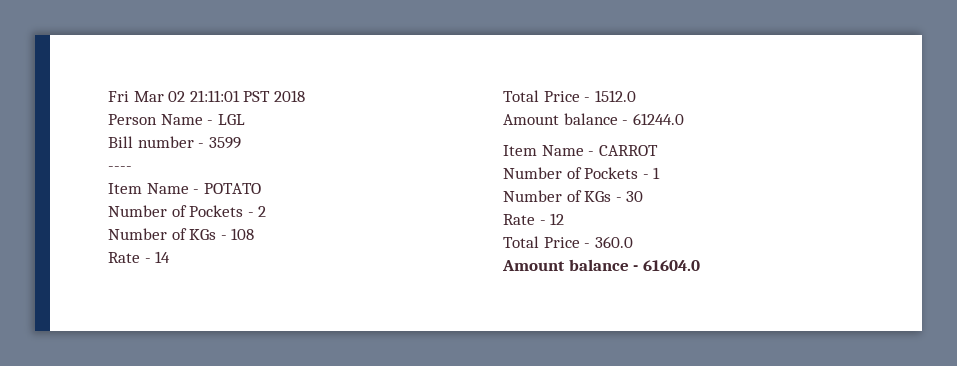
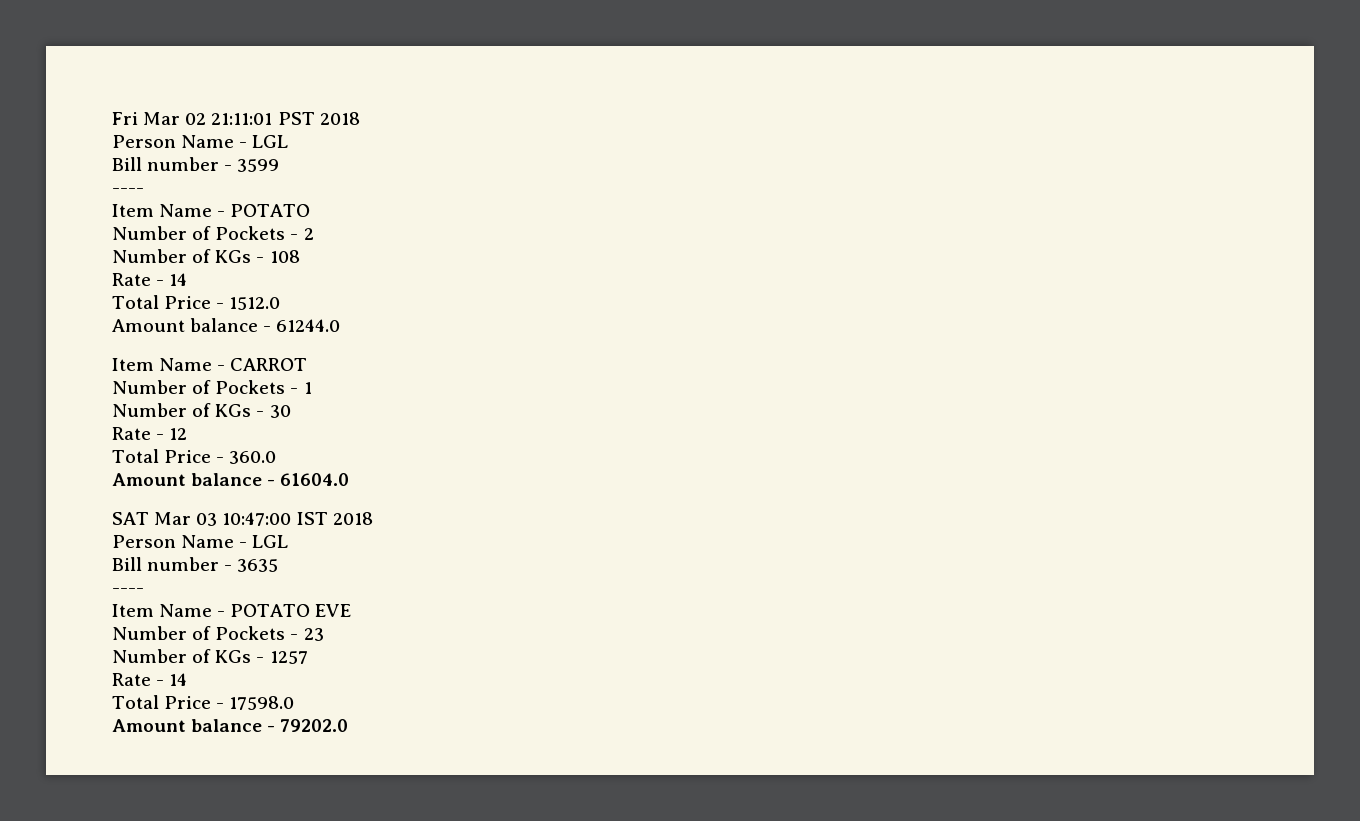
(700, 265) none -> [112,512,373,526] [112,535,289,548] [112,557,279,572] [112,588,144,594] [112,604,352,617] [112,626,324,641] [112,649,308,664] [112,673,188,686] [112,695,295,710] [112,719,349,732] // SAT Mar 03 10:47:00 IST 2018 // Person Name - LGL // Bill number - 3635 // ---- // Item Name - POTATO EVE // Number of Pockets - 23 // Number of KGs - 1257 // Rate - 14 // Total Price - 17598.0 // Amount balance - 79202.0

